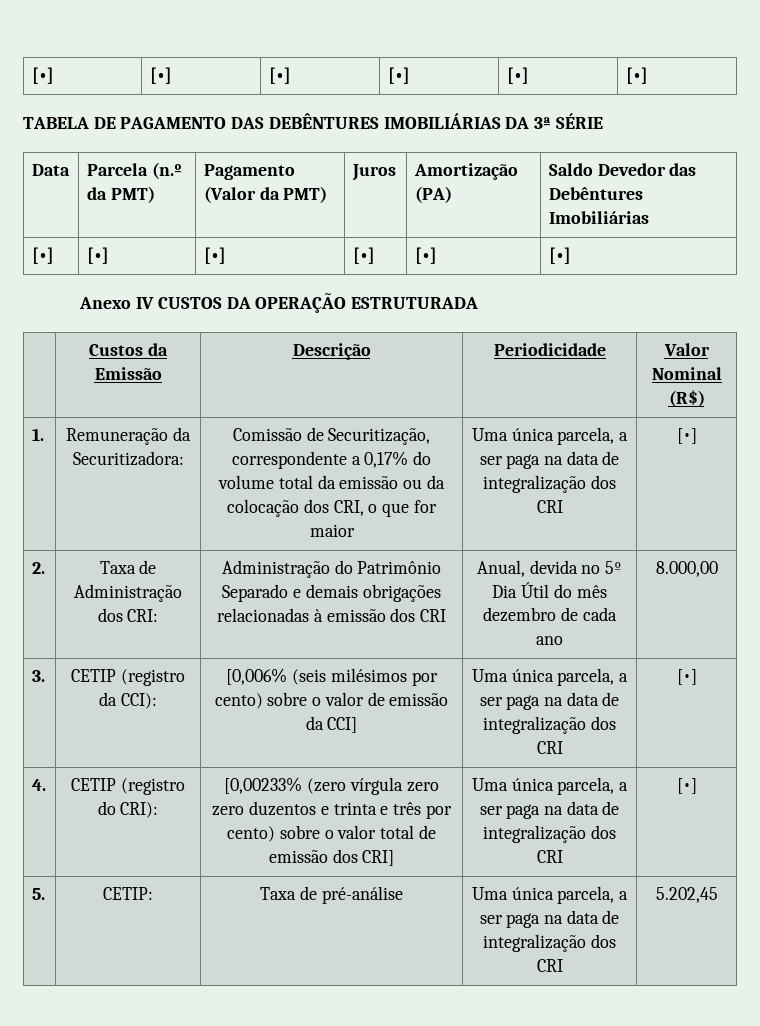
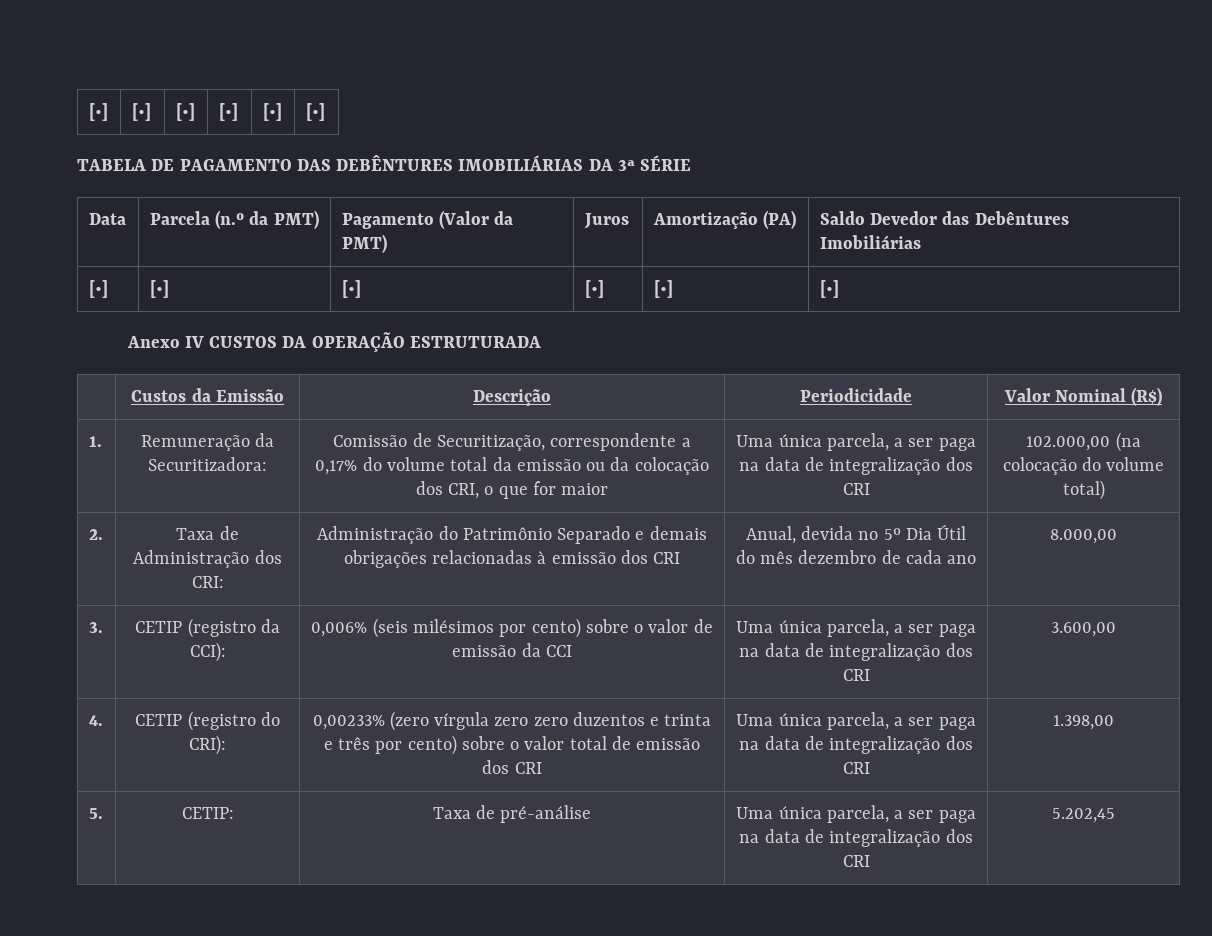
[676,428,697,444] [•] -> [1026,432,1141,452] [1002,457,1165,475] [1062,480,1105,500] 102.000,00 (na colocação do volume total)
[226,668,288,685] [0,006% -> [311,622,368,637] 0,006%
[327,717,358,733] CCI] -> [545,645,572,657] CCI
[676,669,697,685] [•] -> [1051,622,1116,637] 3.600,00
[224,777,303,794] [0,00233% -> [312,715,385,730] 0,00233%
[362,850,395,866] CRI] -> [514,762,542,774] CRI
[676,778,697,794] [•] -> [1053,715,1114,730] 1.398,00

